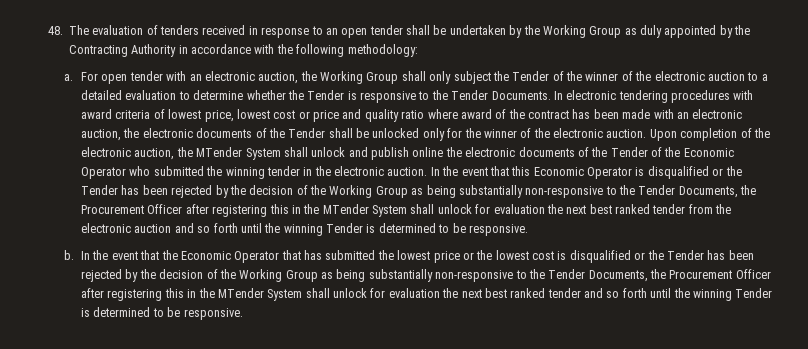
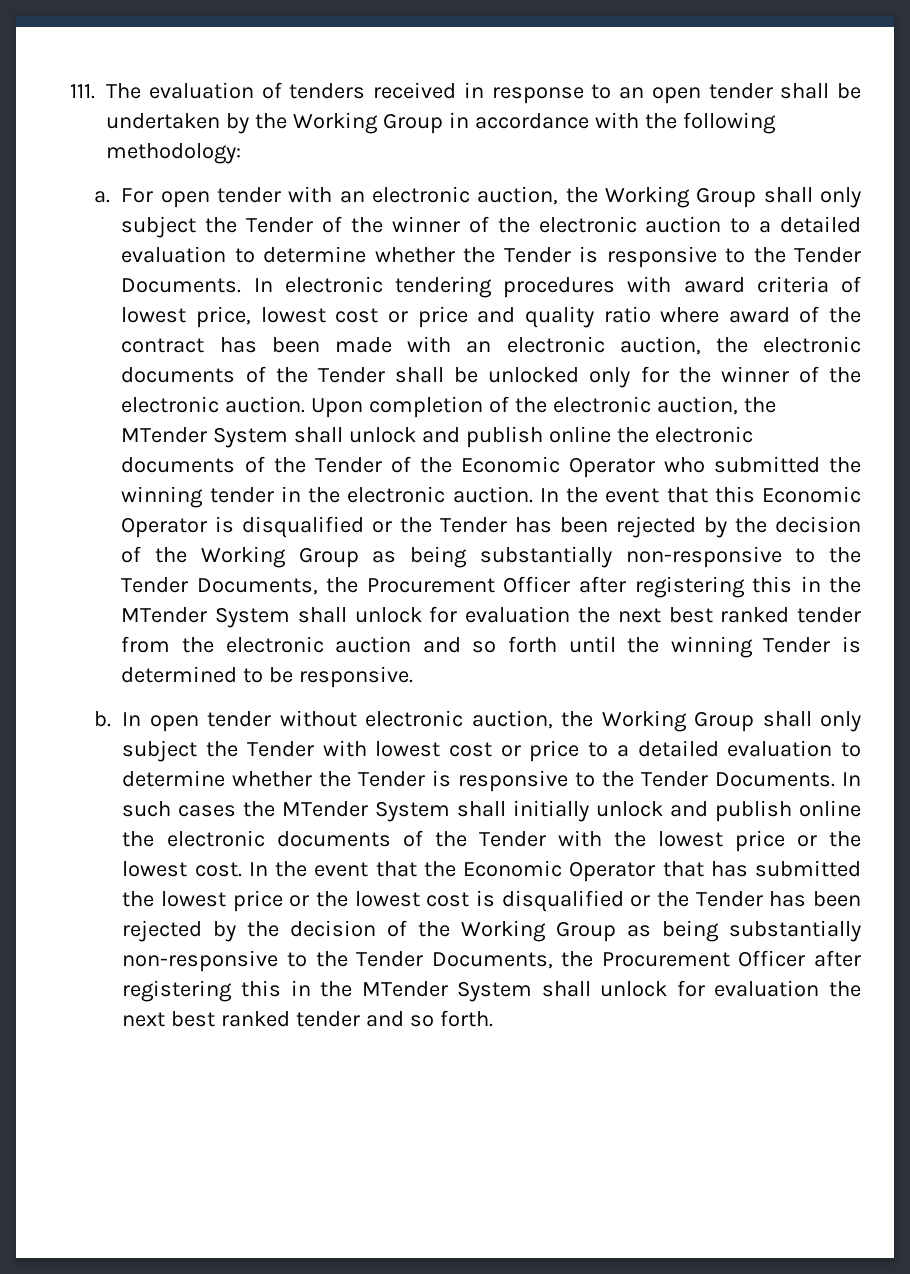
[47,26,63,35] 48. -> [70,84,96,99] 111.
[624,25,751,38] [68,44,177,57] as duly appointed by the Contracting Authority -> (444, 123) none
(91, 255) none -> [149,710,861,732] [122,740,861,762] [122,770,861,792] [122,800,861,822] [122,830,862,852] [122,861,268,877] open tender without electronic auction, the Working Group shall only subject the Tender with lowest cost or price to a detailed evaluation to determine whether the Tender is responsive to the Tender Documents. In such cases the MTender System shall initially unlock and publish online the electronic documents of the Tender with the lowest price or the lowest cost. In
[622,288,773,301] [81,307,243,320] forth until the winning Tender is determined to be responsive. -> [440,1010,494,1027] forth.

